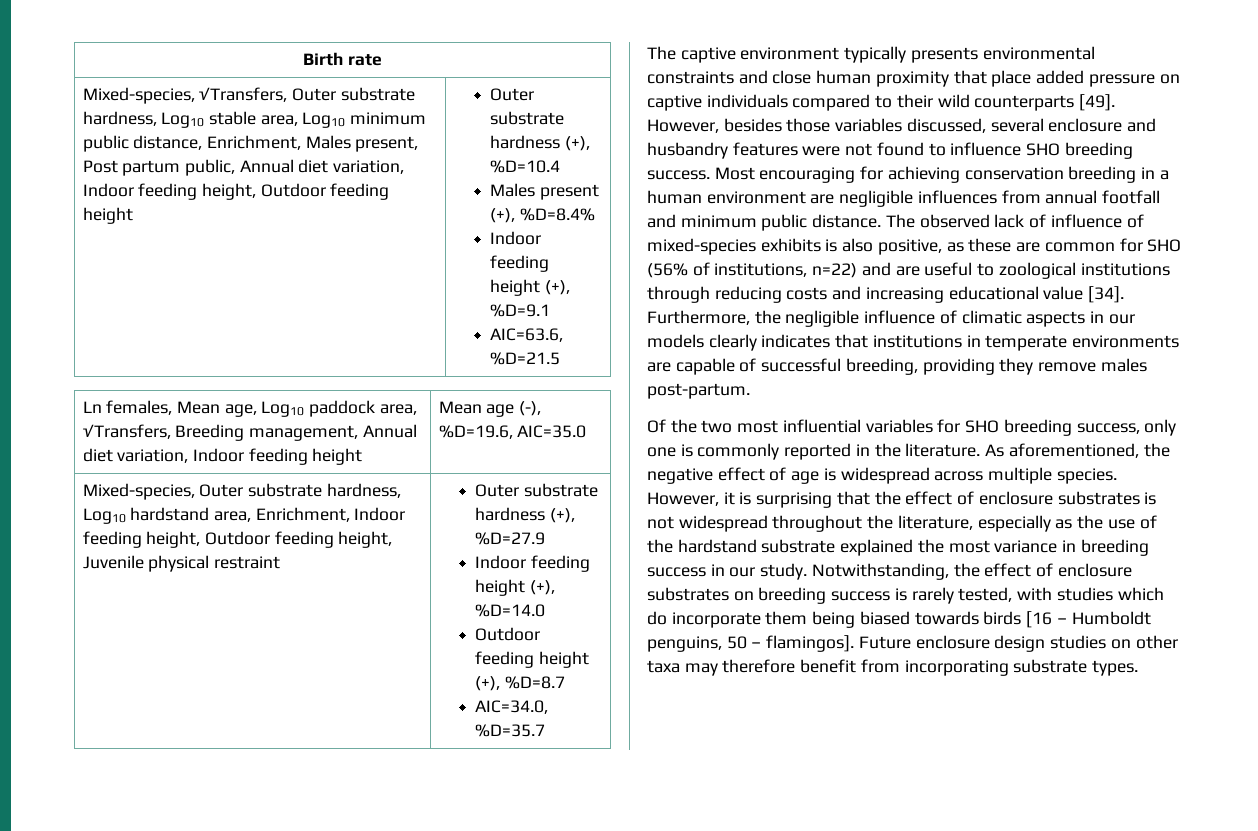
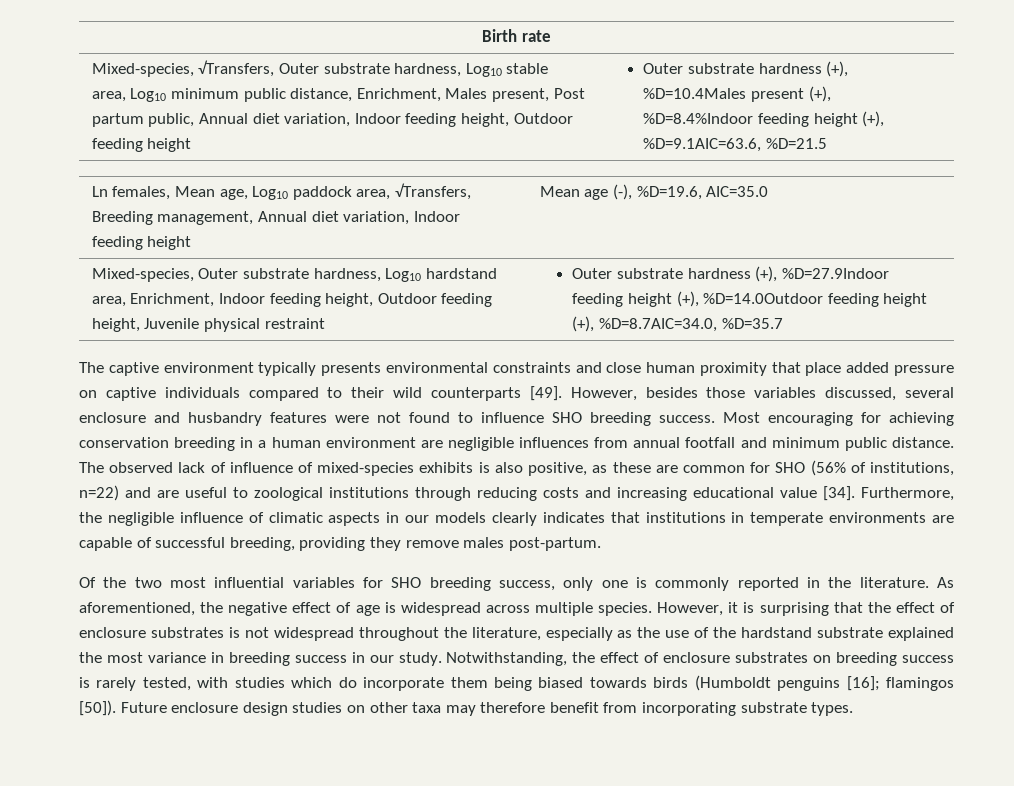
[490,160,561,173] [490,183,600,200] [490,208,596,223] [490,231,542,245] [490,255,550,272] [490,279,571,296] [490,304,551,317] [490,328,564,342] %D=10.4 // Males present (+), %D=8.4% // Indoor feeding height (+), %D=9.1 // AIC=63.6, -> [643,86,831,102] [643,111,885,127] [643,138,762,152] %D=10.4Males present (+), %D=8.4%Indoor feeding height (+), %D=9.1AIC=63.6,
[475,532,546,545] [475,555,591,572] [475,579,556,596] [475,604,546,617] [475,627,541,641] [475,651,590,668] [475,676,566,691] [475,700,549,714] %D=27.9 // Indoor feeding height (+), %D=14.0 // Outdoor feeding height (+), %D=8.7 // AIC=34.0, -> [781,268,889,279] [572,291,928,307] [572,316,718,332] %D=27.9Indoor feeding height (+), %D=14.0Outdoor feeding height (+), %D=8.7AIC=34.0,
[1026,611,1151,628] [647,635,855,652] [16 – Humboldt penguins, 50 – flamingos]. -> [694,675,954,691] [79,700,116,716] (Humboldt penguins [16]; flamingos [50]).

